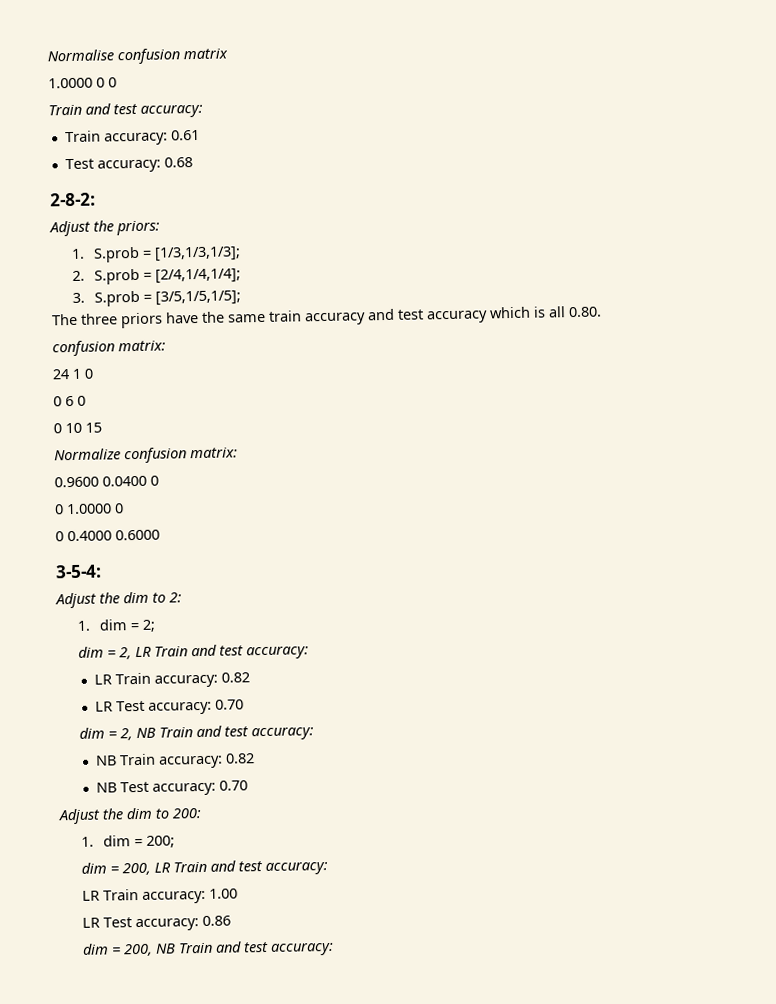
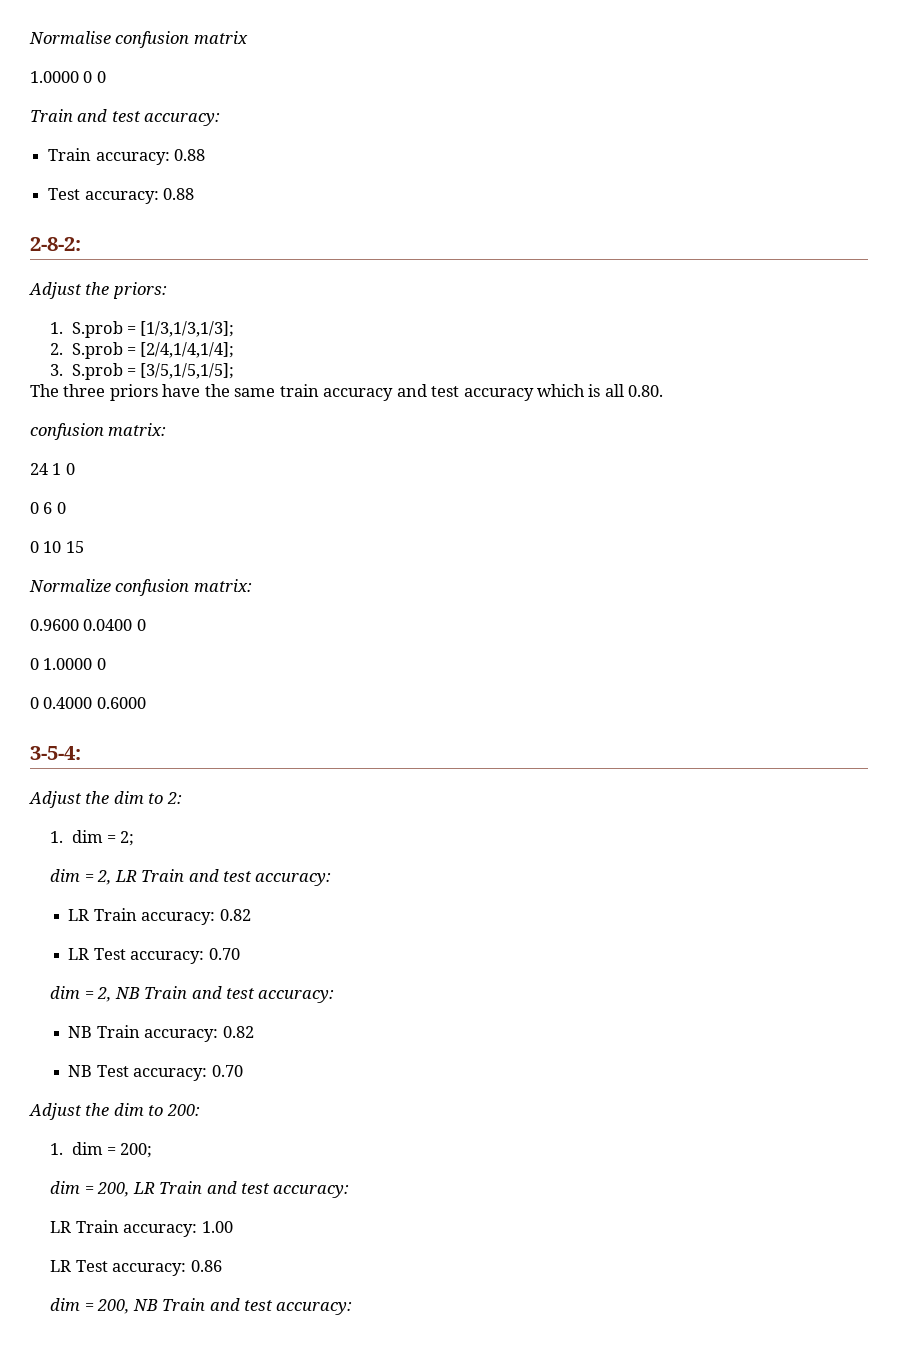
[170,129,200,141] [64,157,193,173] 0.61 // Test accuracy: 0.68 -> [174,149,206,161] [48,188,195,204] 0.88 // Test accuracy: 0.88

